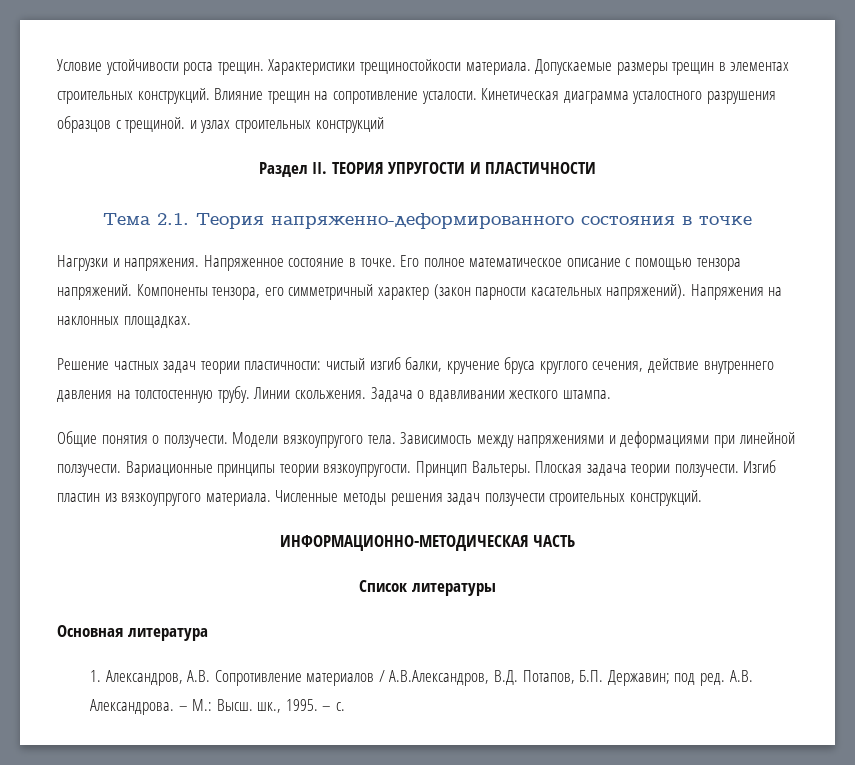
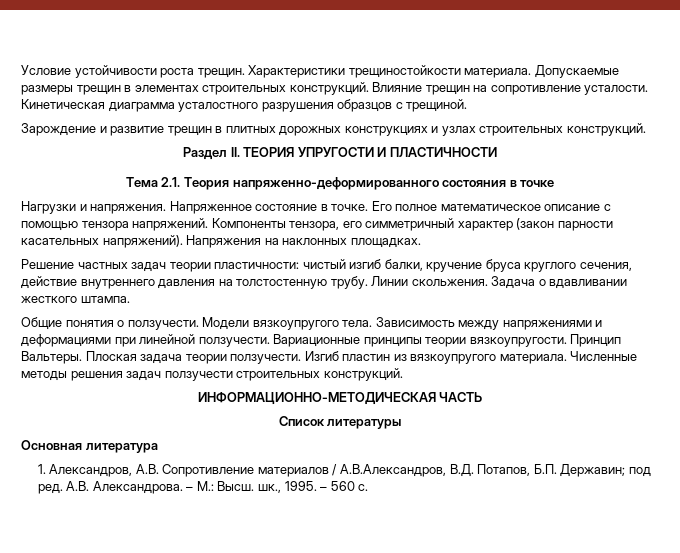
(186, 125) none -> [21,123,428,136] // Зарождение и развитие трещин в плитных дорожных конструкциях
[315,117,384,133] конструкций -> [566,123,646,136] конструкций.
(332, 708) none -> [330,481,355,491] 560

